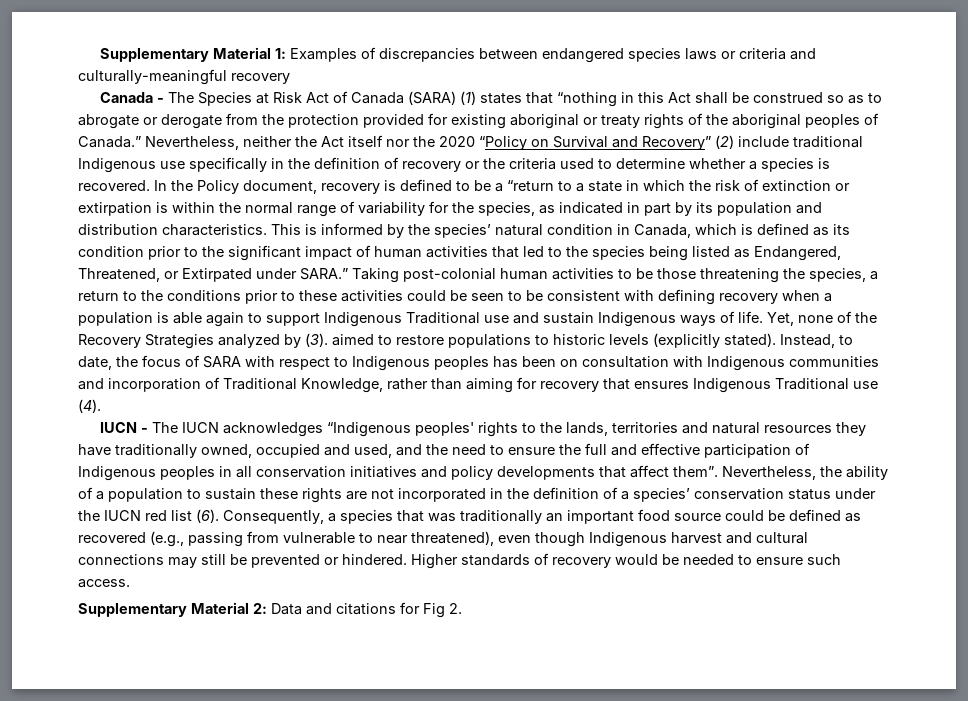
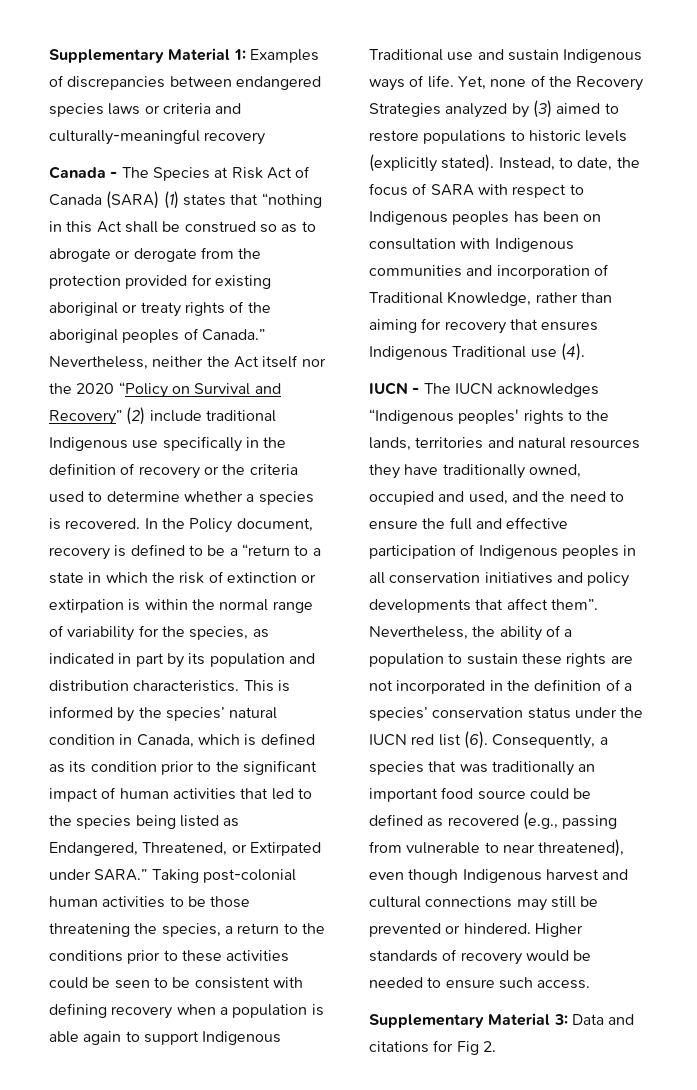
[305,333,328,347] (3). -> [532,100,552,118] (3)
[253,603,267,614] 2: -> [553,1014,568,1025] 3:

